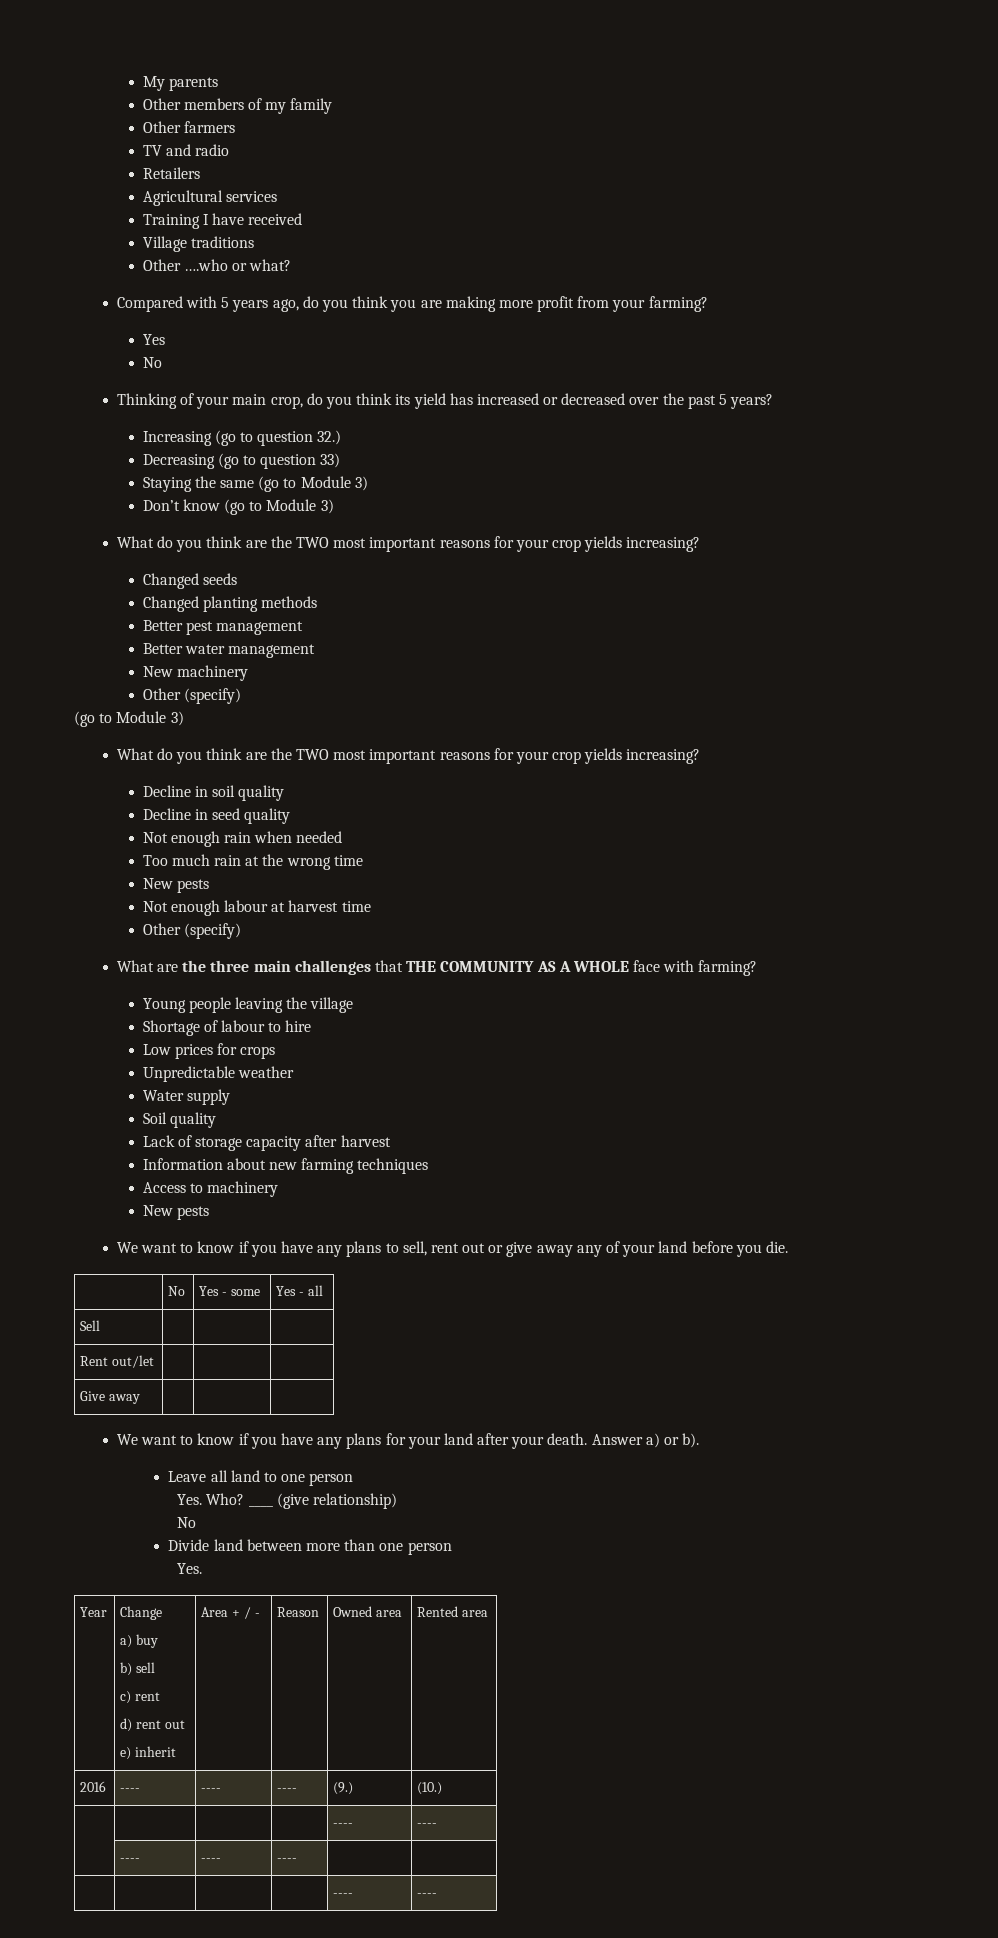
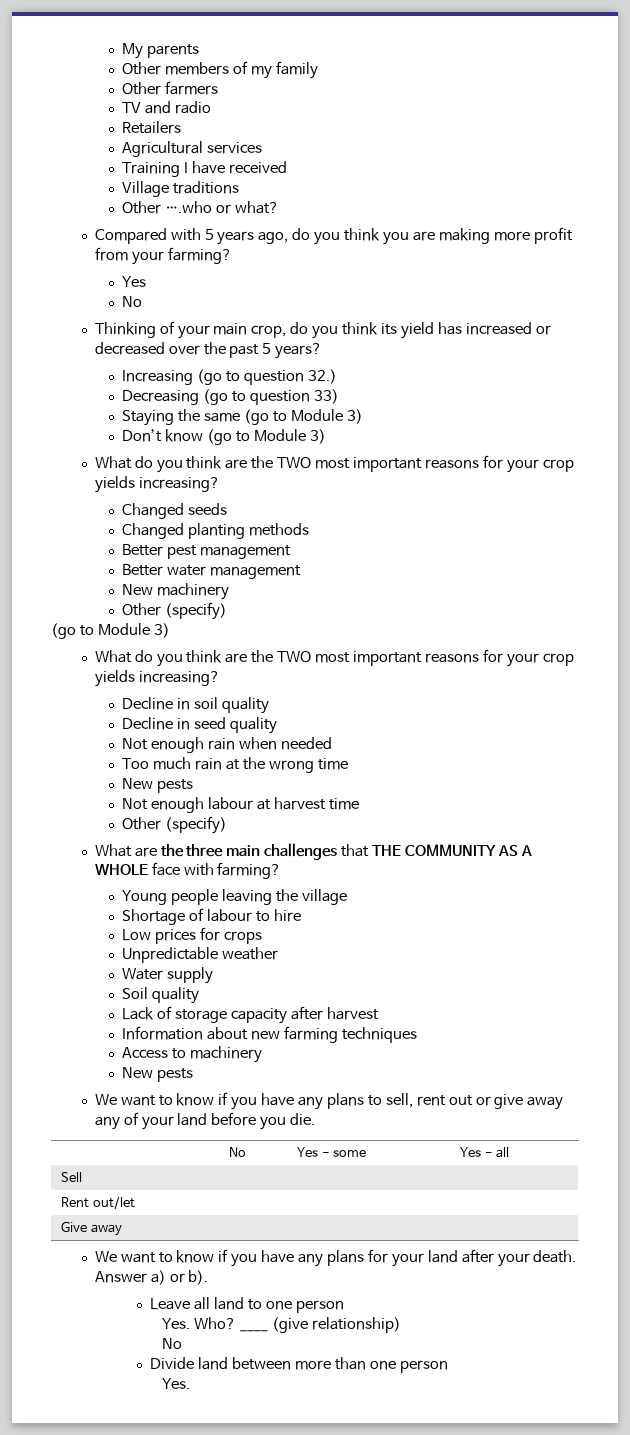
[80,1607,108,1617] [120,1606,163,1620] [120,1634,159,1648] [120,1662,156,1676] [120,1691,161,1704] [120,1718,186,1732] [120,1746,177,1760] [201,1607,260,1619] [277,1607,320,1617] [333,1606,403,1617] [417,1606,489,1617] [80,1781,107,1792] [120,1788,141,1792] [201,1788,222,1792] [277,1788,298,1792] [333,1782,354,1795] [417,1782,443,1795] [333,1823,354,1827] [417,1823,438,1827] [120,1858,141,1862] [201,1858,222,1862] [277,1858,298,1862] [333,1893,354,1897] [417,1893,438,1897] // Year | Change // a) buy // b) sell // c) rent // d) rent out // e) inherit | Area + / - | Reason | Owned area | Rented area // 2016 | ---- | ---- | ---- | (9.) | (10.) // | | | | ---- | ---- // | ---- | ---- | ---- | | // | | | | ---- | ---- -> (190, 1383) none

